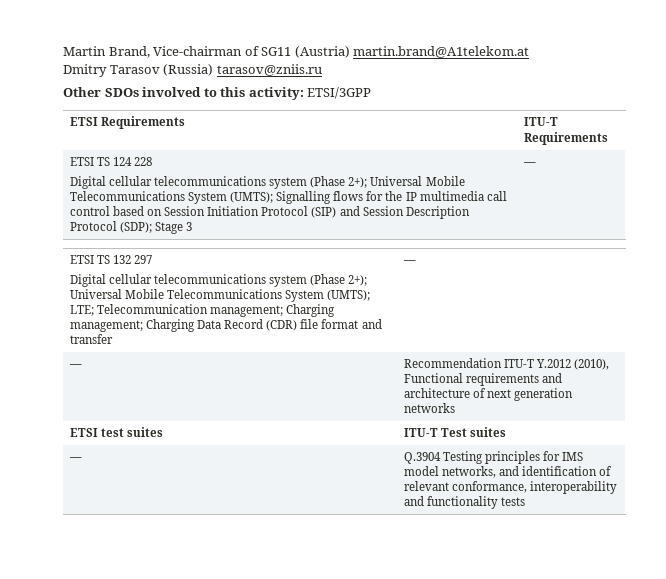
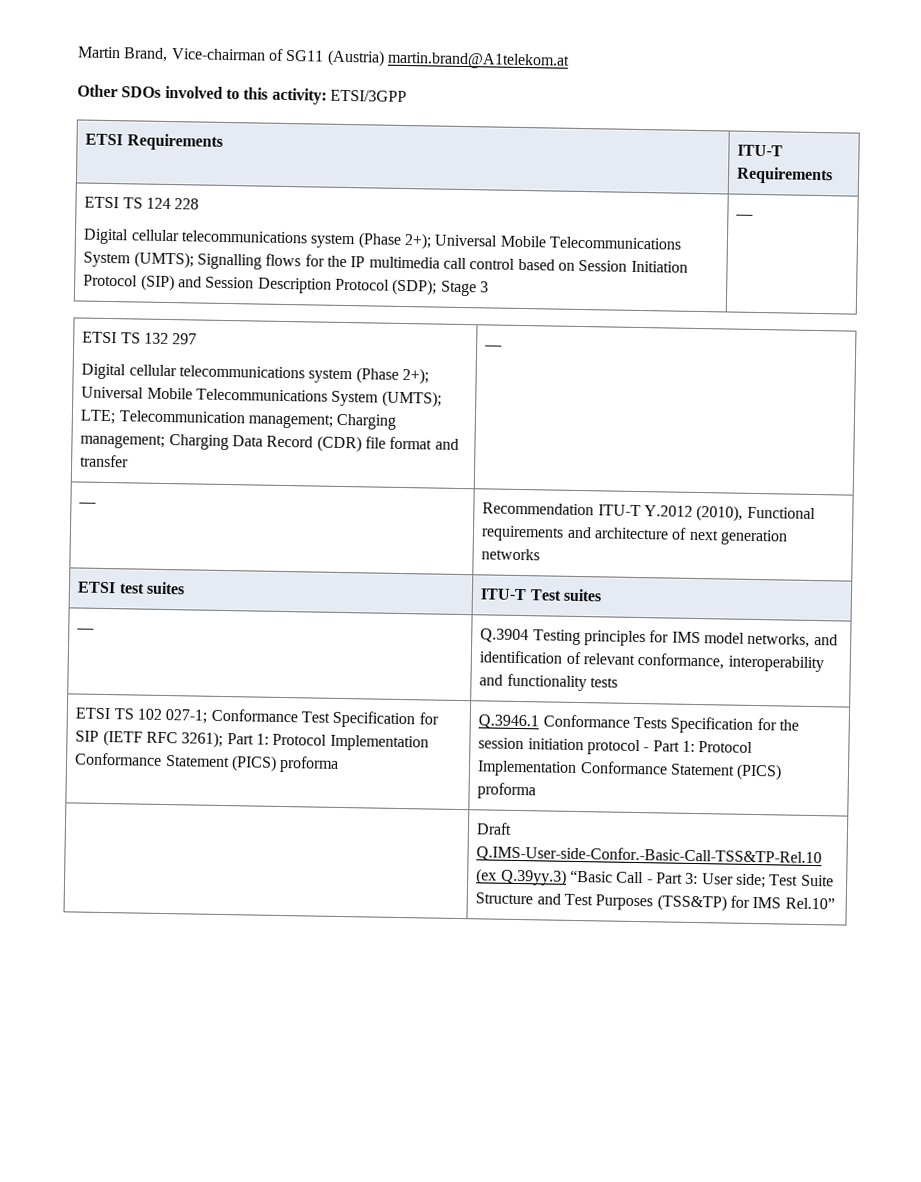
[63,64,322,77] // Dmitry Tarasov (Russia) tarasov@zniis.ru -> (570, 60) none
(525, 501) none -> [75,707,439,729] [75,729,429,752] [75,752,340,773] [478,714,800,734] [478,737,754,756] [477,760,783,781] [477,782,537,800] [476,822,513,835] [476,845,823,867] [476,868,834,889] [475,892,835,912] // ETSI TS 102 027-1; Conformance Test Specification for SIP (IETF RFC 3261); Part 1: Protocol Implementation Conformance Statement (PICS) proforma | Q.3946.1 Conformance Tests Specification for the session initiation protocol - Part 1: Protocol Implementation Conformance Statement (PICS) proforma // | Draft Q.IMS-User-side-Confor.-Basic-Call-TSS&TP-Rel.10 (ex Q.39yy.3) “Basic Call - Part 3: User side; Test Suite Structure and Test Purposes (TSS&TP) for IMS Rel.10”

